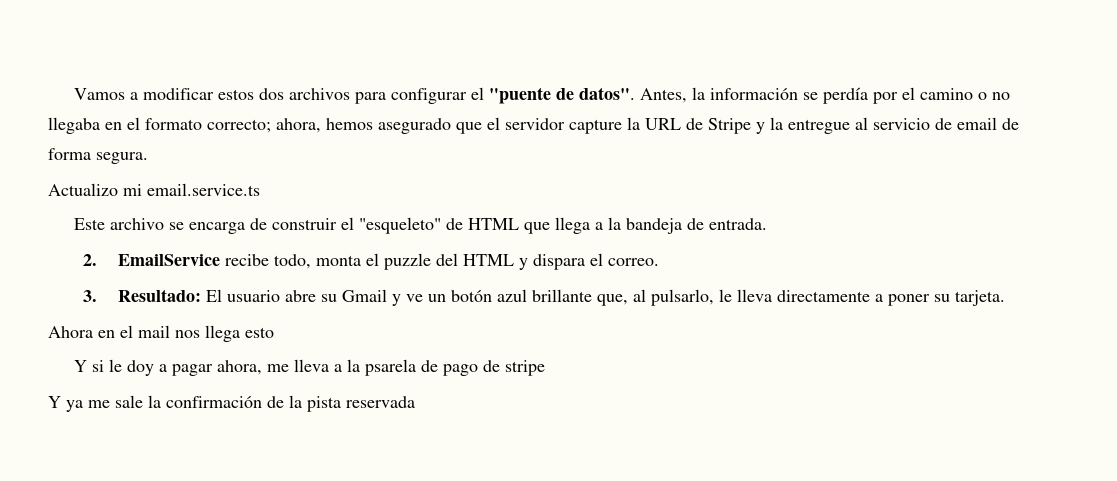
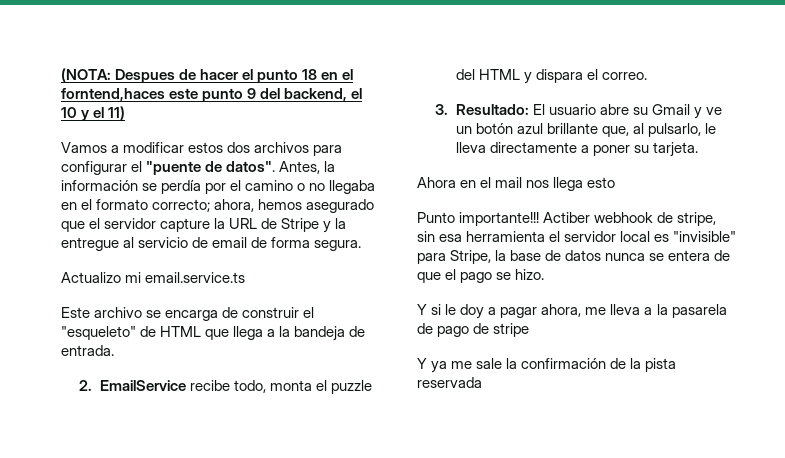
(74, 94) none -> [61,68,354,83] [61,88,363,102] [61,106,126,121] (NOTA: Despues de hacer el punto 18 en el forntend,haces este punto 9 del backend, el 10 y el 11) //
(274, 332) none -> [417,212,717,226] [417,231,737,242] [417,250,731,264] [417,269,545,283] // Punto importante!!! Actiber webhook de stripe, sin esa herramienta el servidor local es "invisible" para Stripe, la base de datos nunca se entera de que el pago se hizo.
[365,359,417,376] psarela -> [671,304,727,318] pasarela

